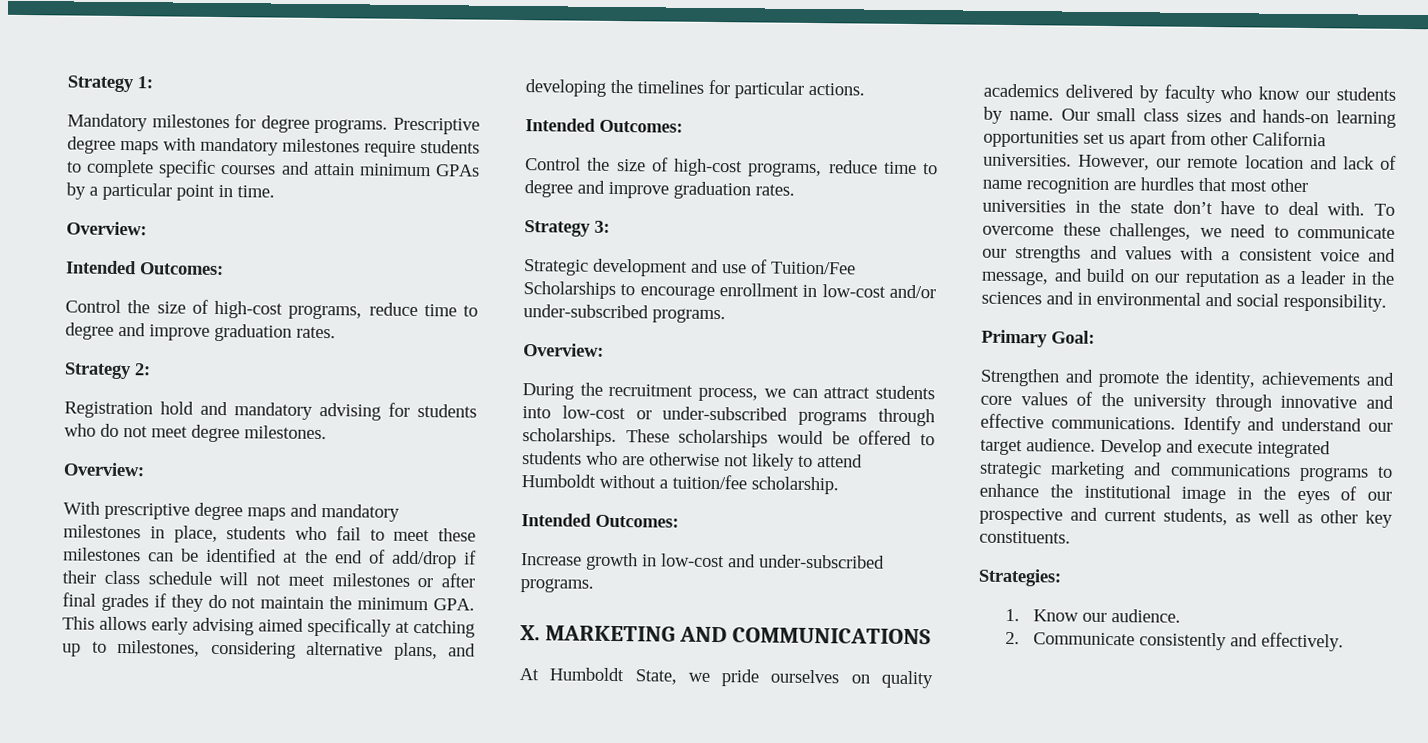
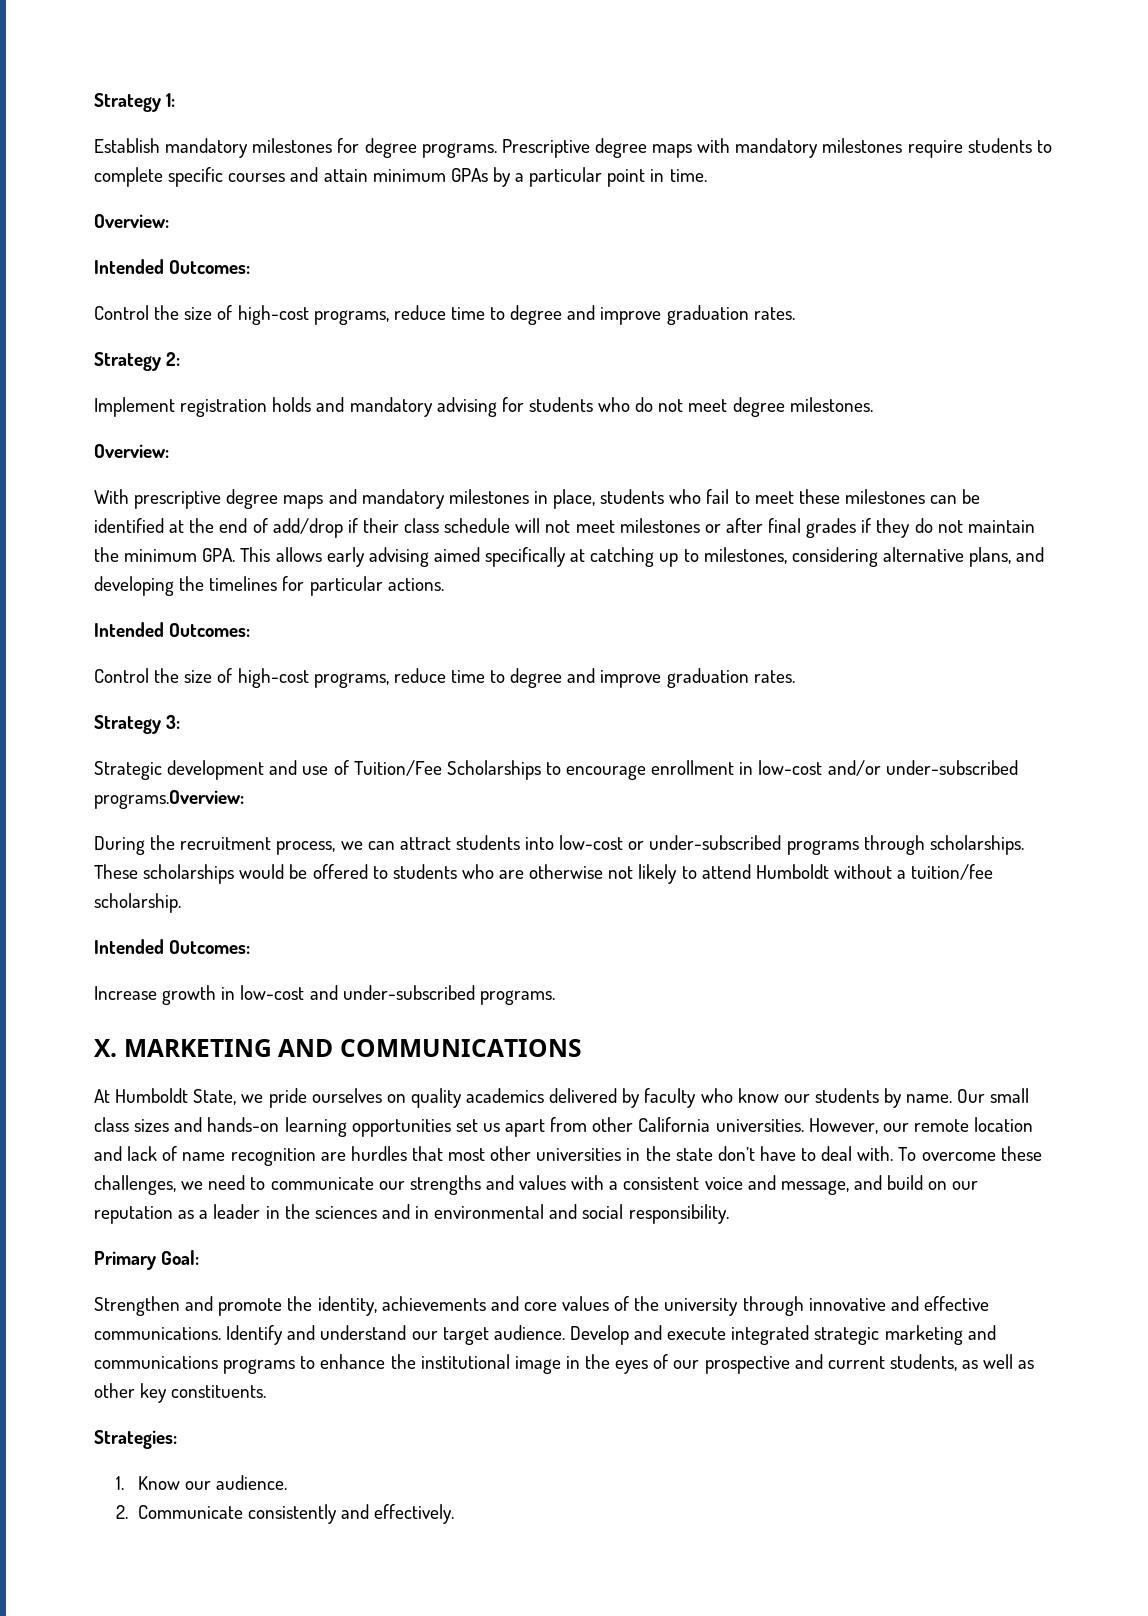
[67,113,148,132] Mandatory -> [94,138,249,158] Establish mandatory
[64,401,194,419] Registration hold -> [94,397,312,417] Implement registration holds
[652,308,726,324] [523,343,604,357] programs. // Overview: -> [94,790,244,809] programs.Overview:

